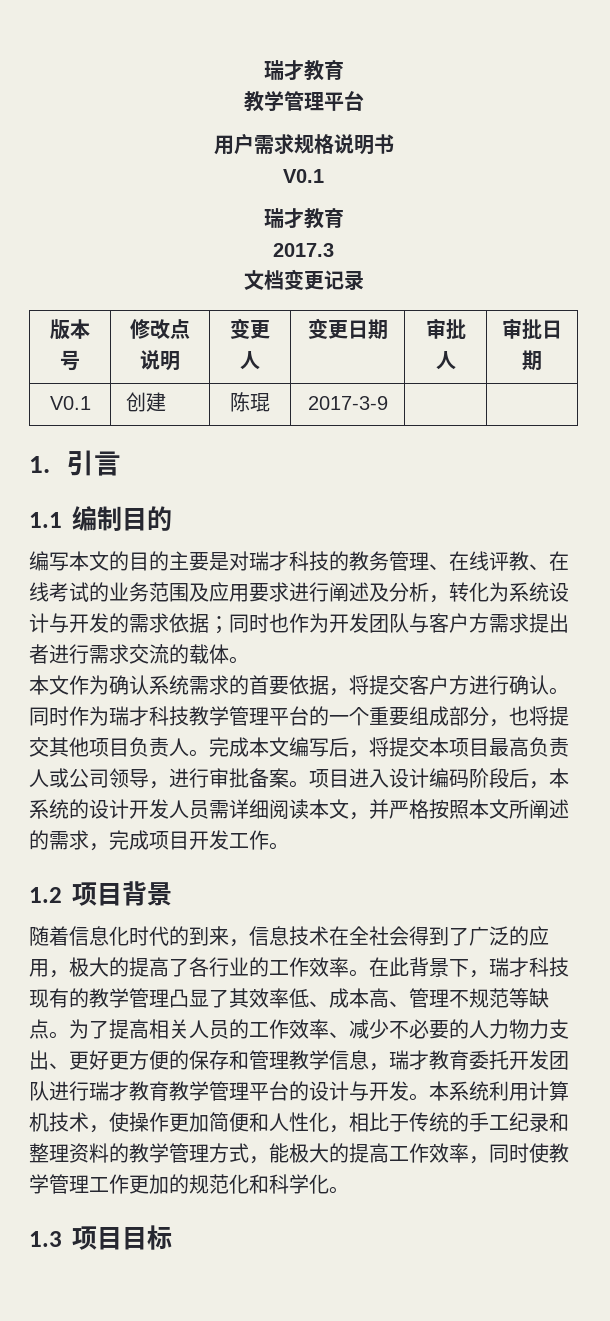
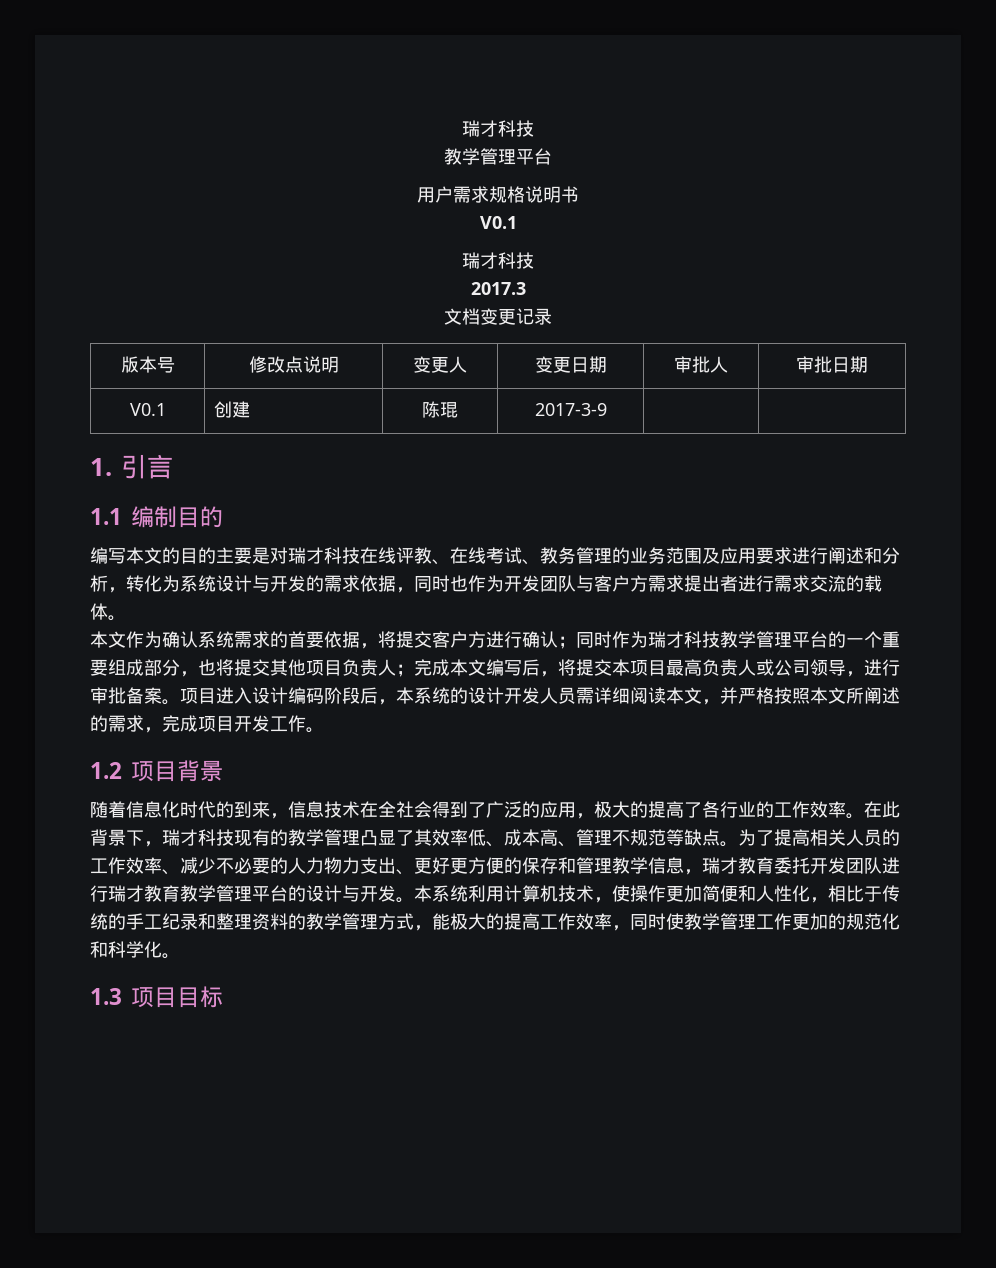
[263,60,344,81] 瑞才教育 -> [462,120,534,137] 瑞才科技
[303,208,344,229] 教育 -> [498,252,534,269] 科技
[329,551,449,571] 的教务管理、 -> (360, 555) none
(89, 592) none -> [522,547,612,565] 、教务管理
[369,583,389,602] 及 -> [864,547,882,564] 和
[209,616,229,634] ； -> [396,587,414,593] ，
[549,687,569,695] 。 -> [558,636,576,649] ；
[189,749,209,757] 。 -> [396,664,414,677] ；

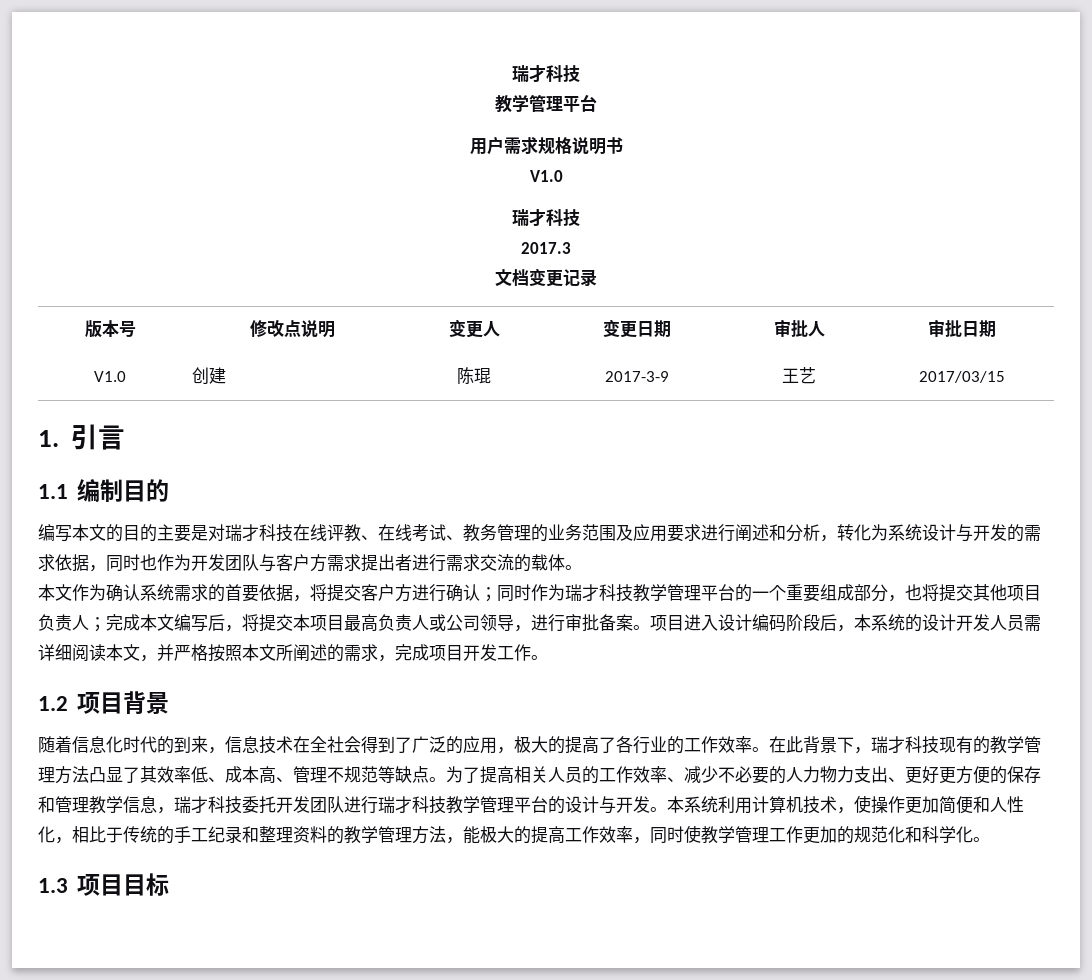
[479,216,517,229] V0.1 -> [529,170,563,182] V1.0
[129,403,166,416] V0.1 -> [94,371,126,382] V1.0
(607, 409) | -> [782,367,816,384] [919,371,1005,383] 王艺 | 2017/03/15
(360, 838) none -> [55,766,89,784] 方法
[738,857,774,874] 教育 -> [208,796,242,814] 科技
[144,885,180,902] 教育 -> [412,796,446,814] 科技
[396,913,414,930] 式 -> [429,826,446,843] 法

